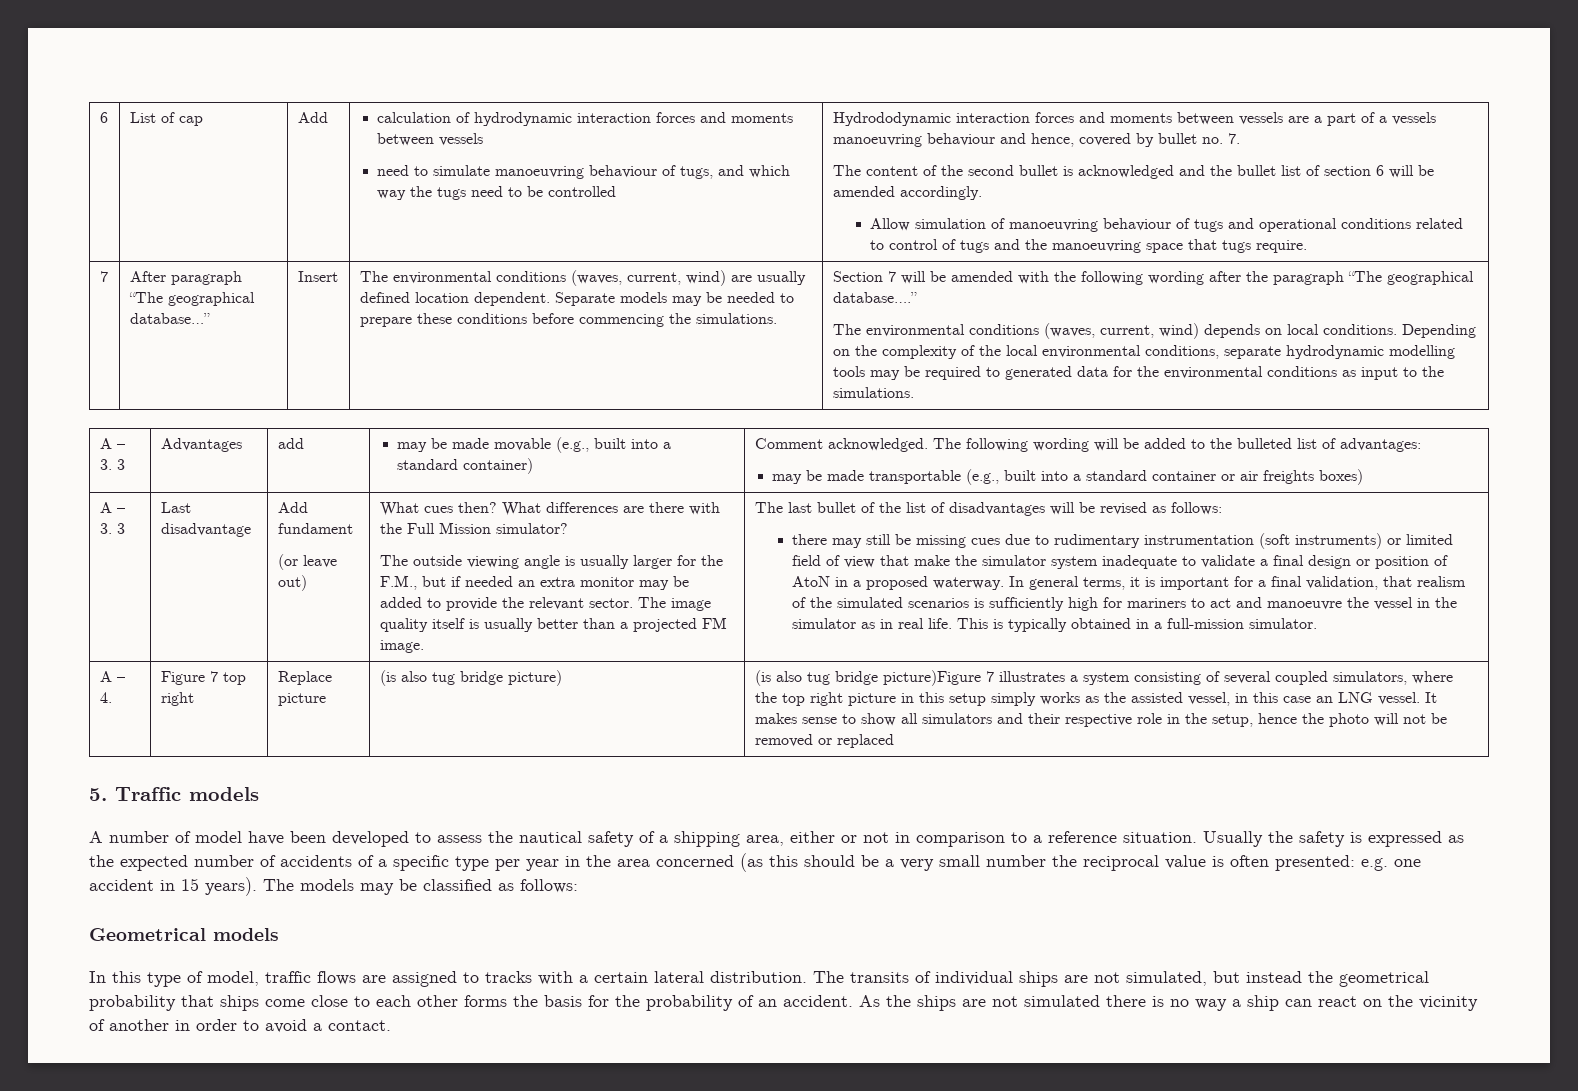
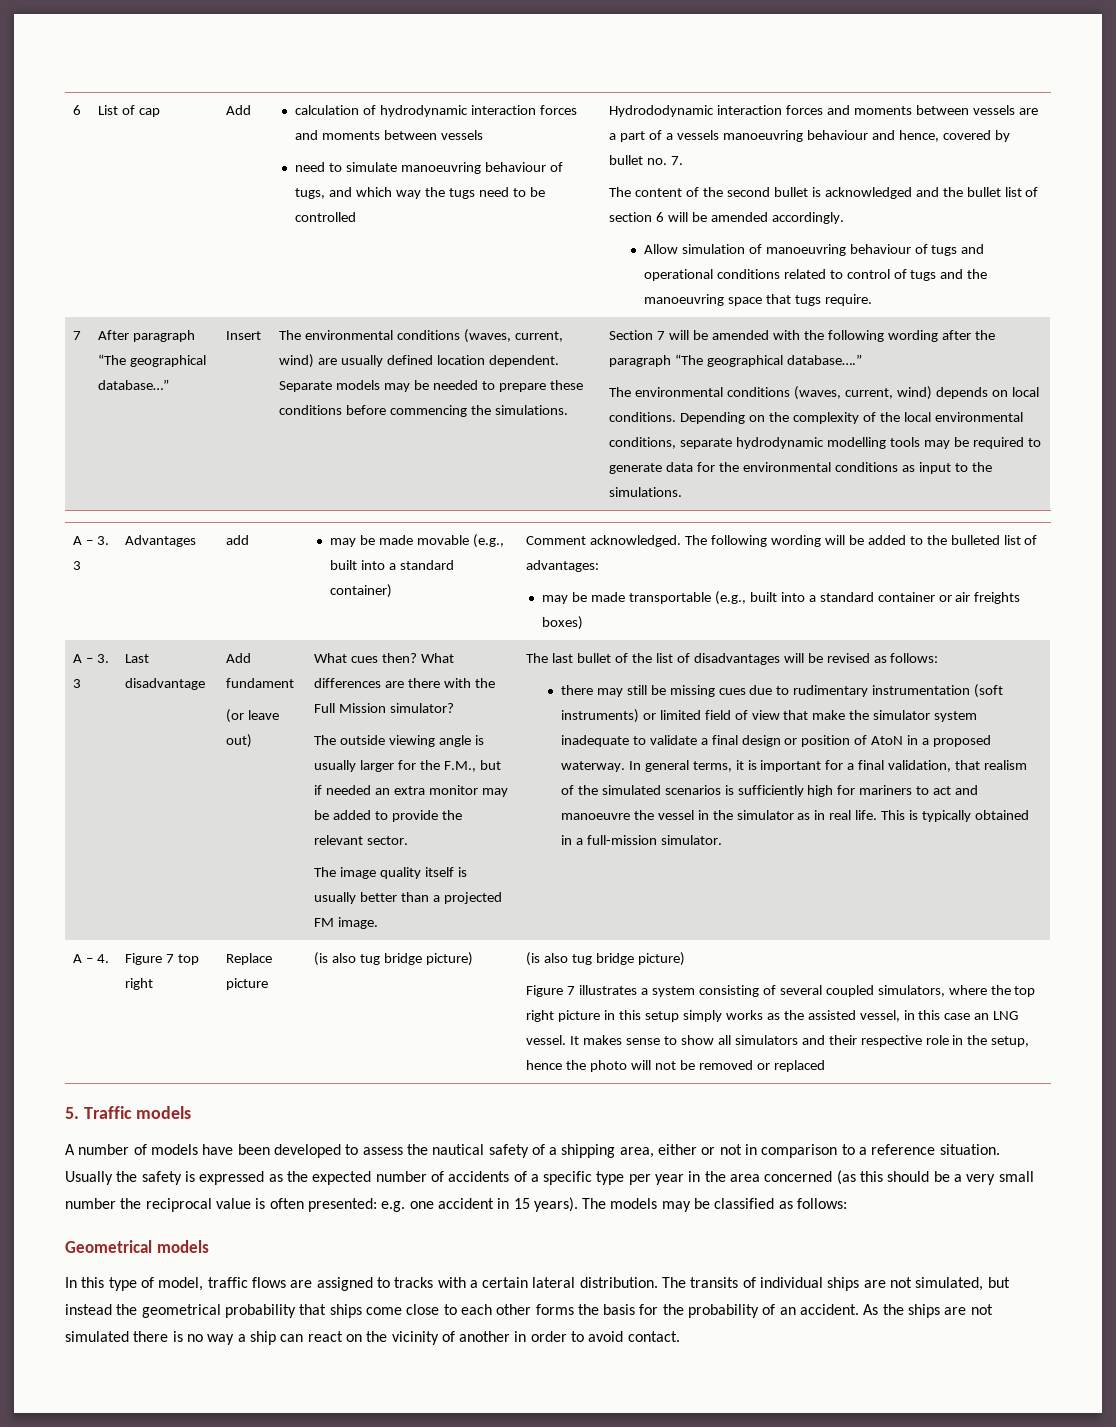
[1004,366,1072,380] generated -> [609,463,663,474] generate
(633, 603) none -> (409, 840) //
[882,670,981,686] picture)Figure -> [638,952,686,966] [526,985,564,997] picture) // Figure
[195,831,242,843] model -> [150,1144,198,1155] models
[313,1023,322,1031] a -> (624, 1336) none

